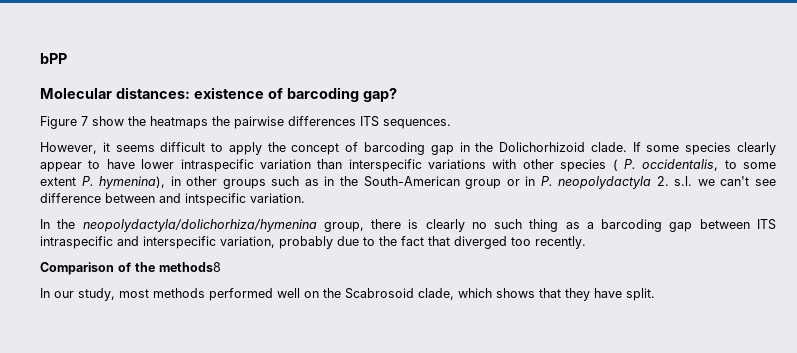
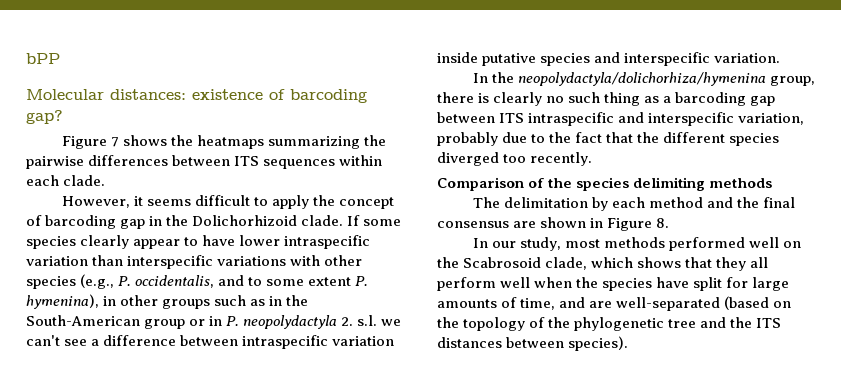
[92,116,124,126] show -> [122,135,167,146] shows
(208, 122) none -> [267,136,360,149] summarizing
[360,116,451,129] ITS sequences. -> [172,155,383,169] [26,175,106,186] between ITS sequences within each clade.
[612,159,618,171] ( -> [80,274,115,289] (e.g.,
(719, 165) none -> [218,275,245,286] and
(776, 182) none -> [91,339,100,346] a
[159,193,246,206] and intspecific -> [242,335,395,349] [437,52,711,66] intraspecific variation inside putative species and interspecific
(450, 241) none -> [637,132,780,146] the different species
[159,262,221,272] methods8 -> [576,177,773,191] [472,197,795,211] [437,217,670,231] species delimiting methods // The delimitation by each method and the final consensus are shown in Figure 8.
[594,288,655,301] have split. -> [750,257,769,268] [437,277,790,291] [437,296,792,311] [437,317,782,331] [437,336,629,351] all perform well when the species have split for large amounts of time, and are well-separated (based on the topology of the phylogenetic tree and the ITS distances between species).

